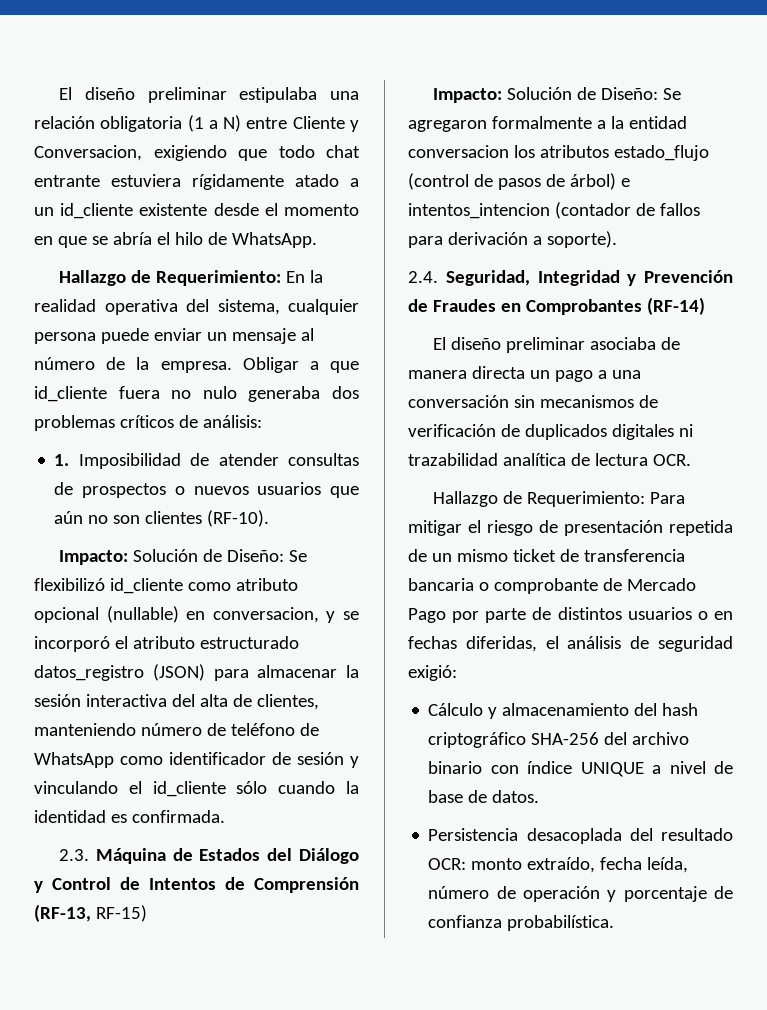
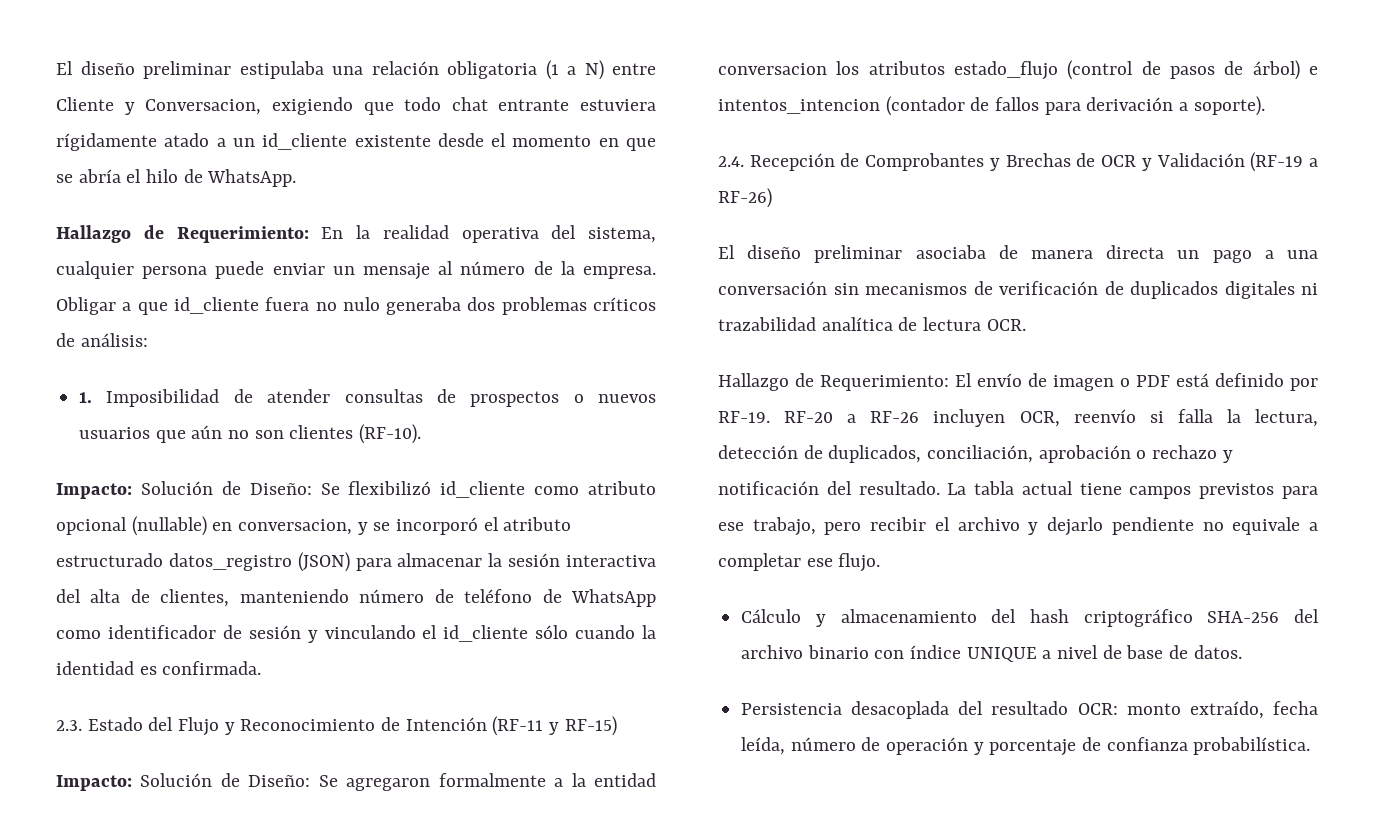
[95,848,359,864] [34,877,359,893] [34,904,91,922] Máquina de Estados del Diálogo y Control de Intentos de Comprensión (RF-13, -> [87,716,560,736] Estado del Flujo y Reconocimiento de Intención (RF-11 y
[445,270,733,286] [408,297,705,315] Seguridad, Integridad y Prevención de Fraudes en Comprobantes (RF-14) -> [749,152,1318,172] [718,188,772,208] Recepción de Comprobantes y Brechas de OCR y Validación (RF-19 a RF-26)
[650,492,686,504] [408,520,733,536] [408,549,685,562] [408,578,696,594] [408,607,733,623] [408,636,733,652] [408,665,457,681] Para mitigar el riesgo de presentación repetida de un mismo ticket de transferencia bancaria o comprobante de Mercado Pago por parte de distintos usuarios o en fechas diferidas, el análisis de seguridad exigió: -> [955,373,1318,391] [718,409,1318,427] [718,445,1233,463] [718,481,1318,499] [718,517,1318,536] [718,553,881,572] El envío de imagen o PDF está definido por RF-19. RF-20 a RF-26 incluyen OCR, reenvío si falla la lectura, detección de duplicados, conciliación, aprobación o rechazo y notificación del resultado. La tabla actual tiene campos previstos para ese trabajo, pero recibir el archivo y dejarlo pendiente no equivale a completar ese flujo.

